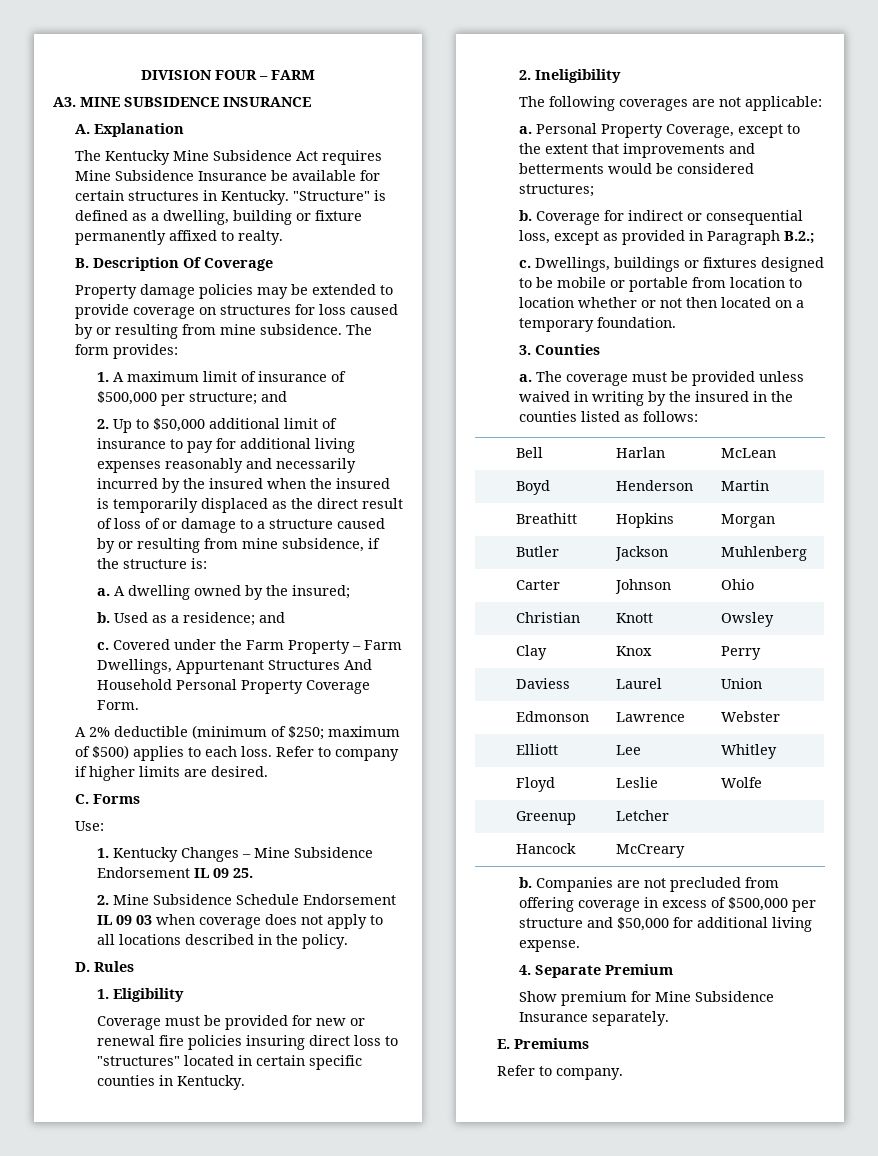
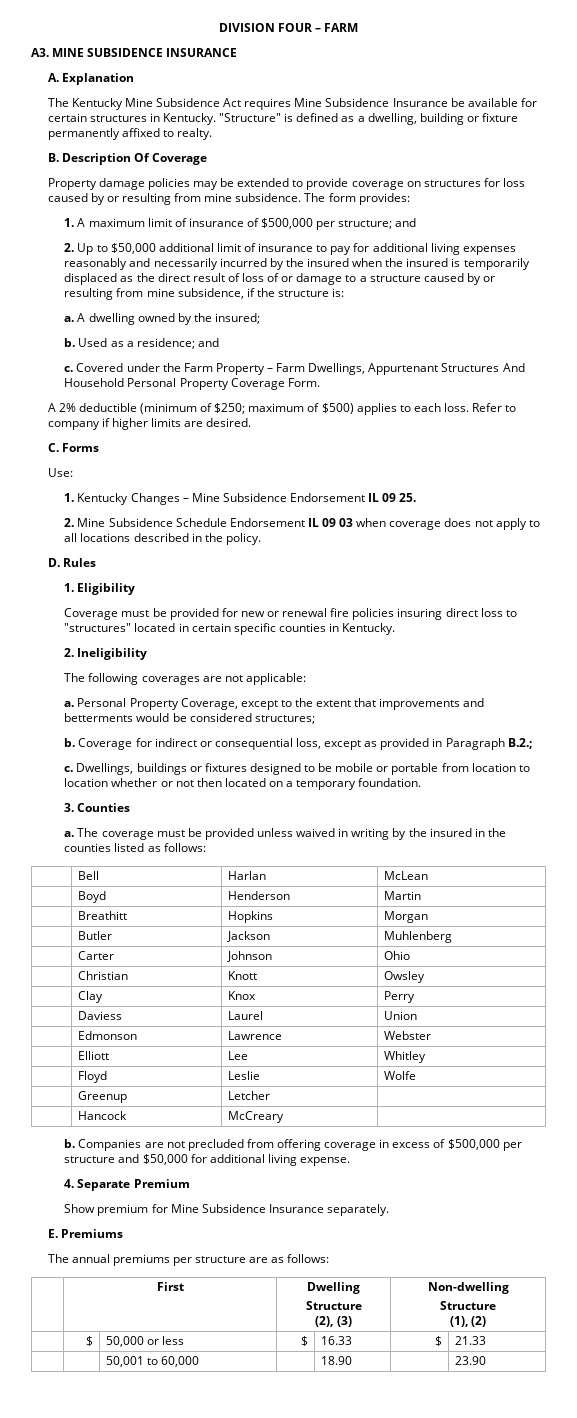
[496,1065,623,1080] Refer to company. -> [47,1254,330,1266] [156,1282,184,1291] [307,1282,360,1294] [305,1301,362,1310] [315,1316,352,1327] [427,1282,509,1294] [440,1301,496,1310] [449,1316,487,1327] [85,1336,93,1346] [106,1336,185,1347] [300,1336,308,1346] [321,1336,353,1345] [434,1336,442,1346] [455,1336,487,1345] [106,1356,200,1367] [321,1356,353,1365] [455,1356,487,1365] The annual premiums per structure are as follows: // | First | Dwelling // Structure // (2), (3) | Non-dwelling // Structure // (1), (2) // | $ | 50,000 or less | $ | 16.33 | $ | 21.33 // | | 50,001 to 60,000 | | 18.90 | | 23.90

